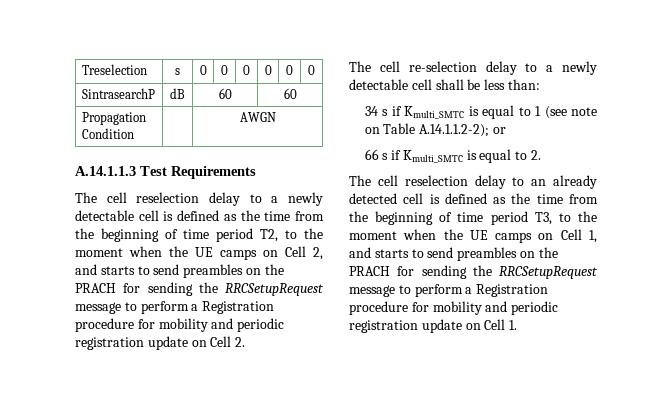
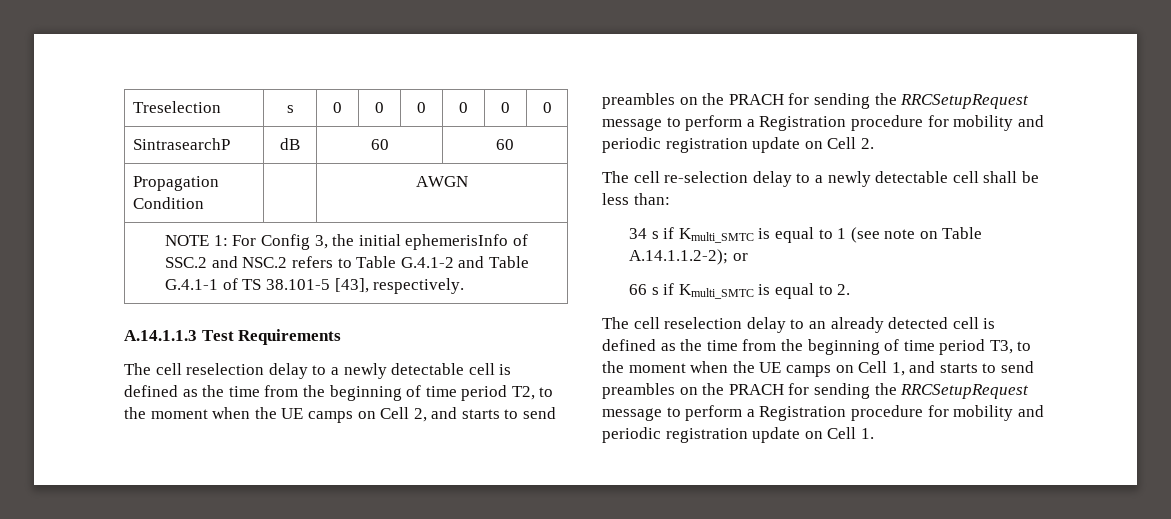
(276, 117) none -> [165,234,529,250] [165,256,530,268] [165,278,465,294] // NOTE 1: For Config 3, the initial ephemerisInfo of SSC.2 and NSC.2 refers to Table G.4.1-2 and Table G.4.1-1 of TS 38.101-5 [43], respectively.

